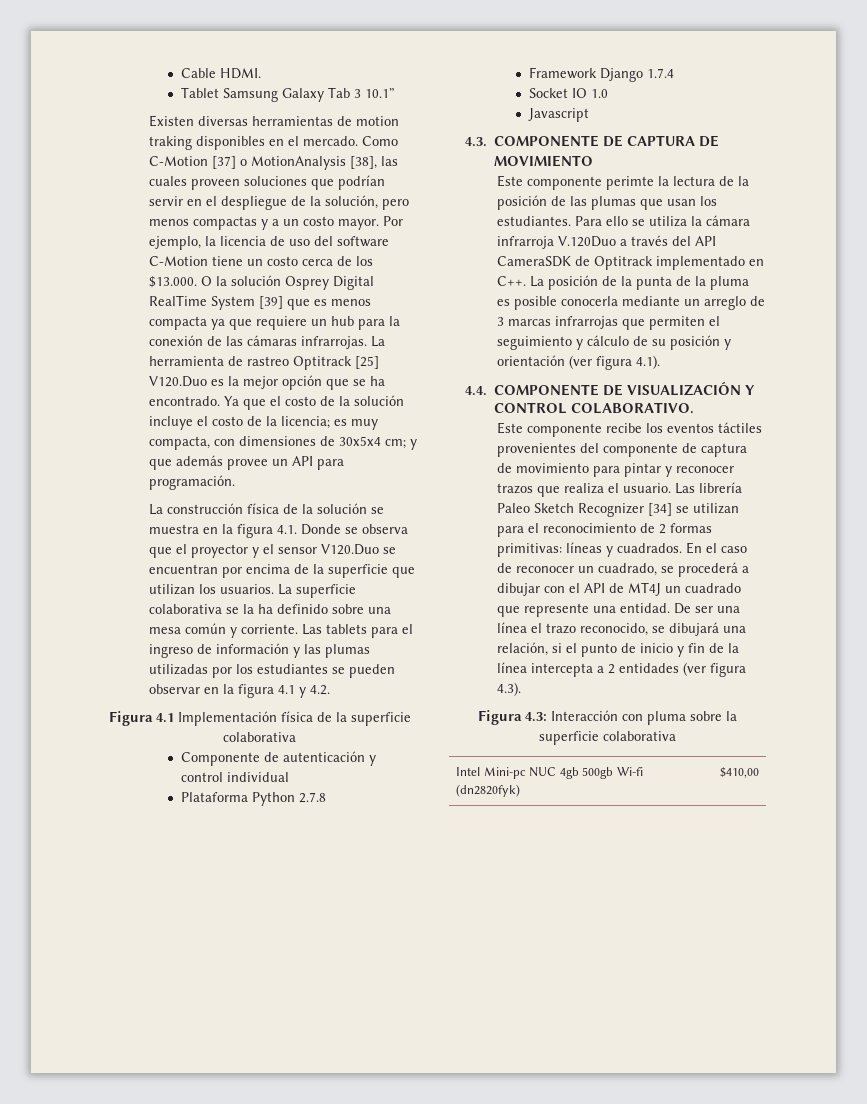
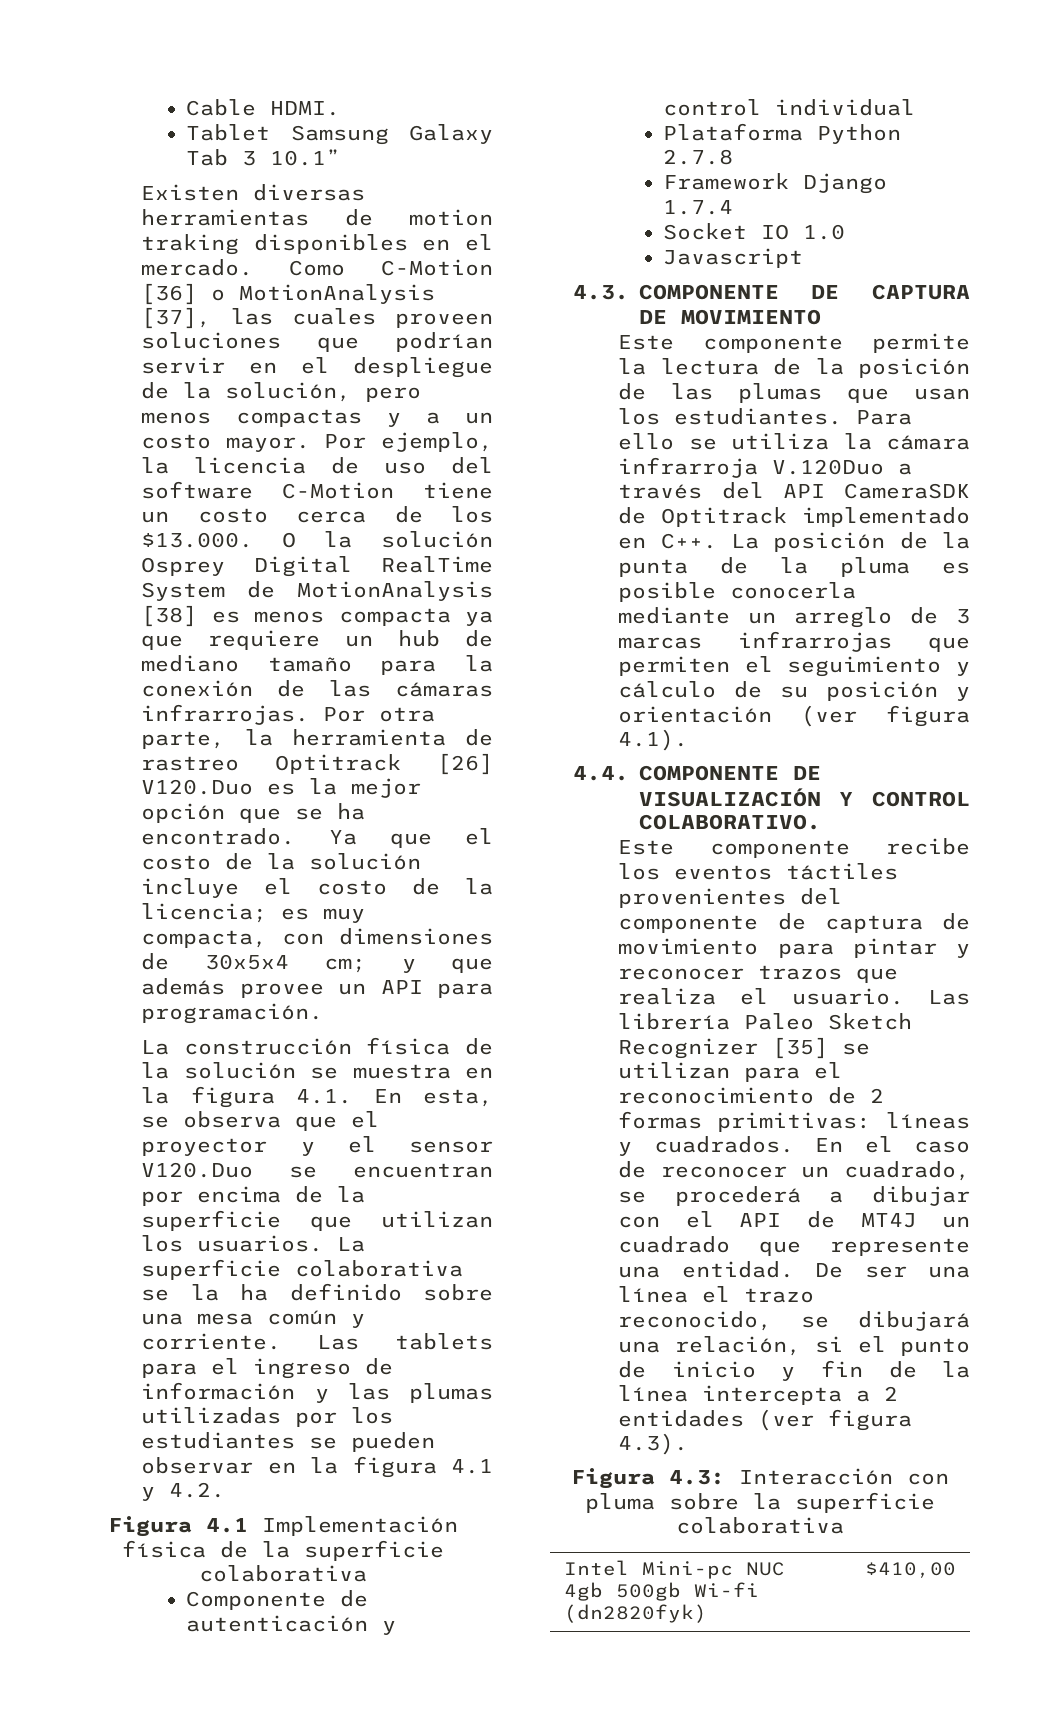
[212,156,237,169] [37] -> [141,283,198,305] [36]
[350,156,378,169] [38], -> [141,307,212,329] [37],
[259,296,311,310] [39] que -> [247,581,493,601] [141,605,198,627] de MotionAnalysis [38]
(355, 321) none -> [465,630,494,647] [141,655,352,672] de mediano tamaño
[371,336,386,347] La -> [323,707,436,722] [141,729,273,749] Por otra parte, la
[355,356,380,369] [25] -> [437,753,493,775] [26]
[301,524,342,535] Donde -> [373,1089,494,1107] En esta,
[606,176,655,190] perimte -> [872,333,970,353] permite
[648,503,673,516] [34] -> [772,1037,829,1059] [35]

